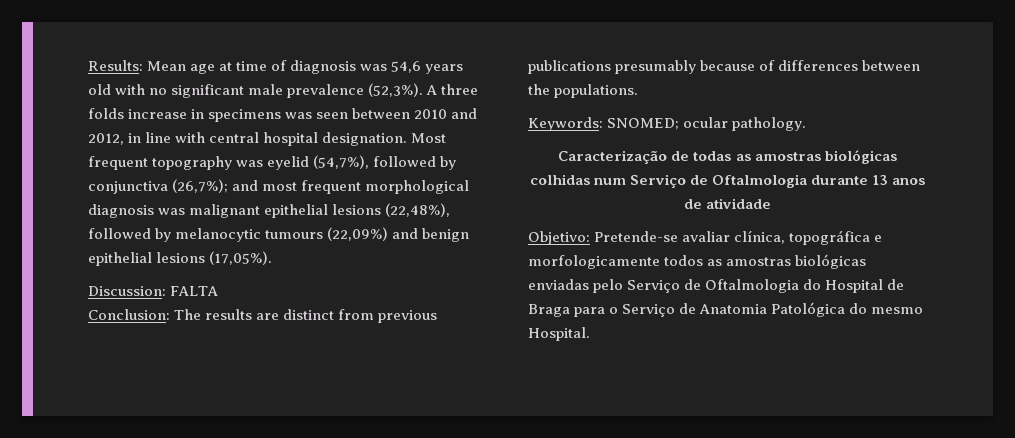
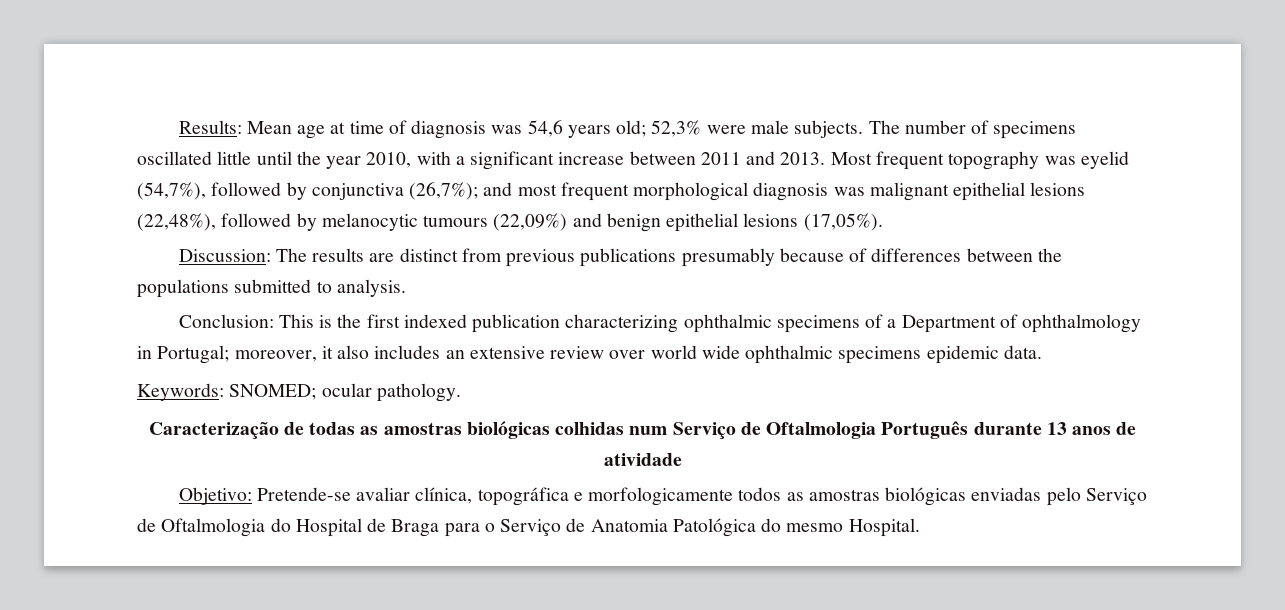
[88,83,479,98] [88,108,478,122] [88,132,408,146] old with no significant male prevalence (52,3%). A three folds increase in specimens was seen between 2010 and 2012, in line with central hospital designation. -> [616,120,1077,139] [137,151,826,170] old; 52,3% were male subjects. The number of specimens oscillated little until the year 2010, with a significant increase between 2011 and 2013.
[170,286,219,296] [88,309,170,320] FALTA // Conclusion: -> (271, 255) none
[554,84,639,98] populations. -> [137,279,406,298] [178,314,1142,333] [137,345,1042,364] populations submitted to analysis. // Conclusion: This is the first indexed publication characterizing ophthalmic specimens of a Department of ophthalmology in Portugal; moreover, it also includes an extensive review over world wide ophthalmic specimens epidemic data.
(808, 181) none -> [881,421,969,439] Português

